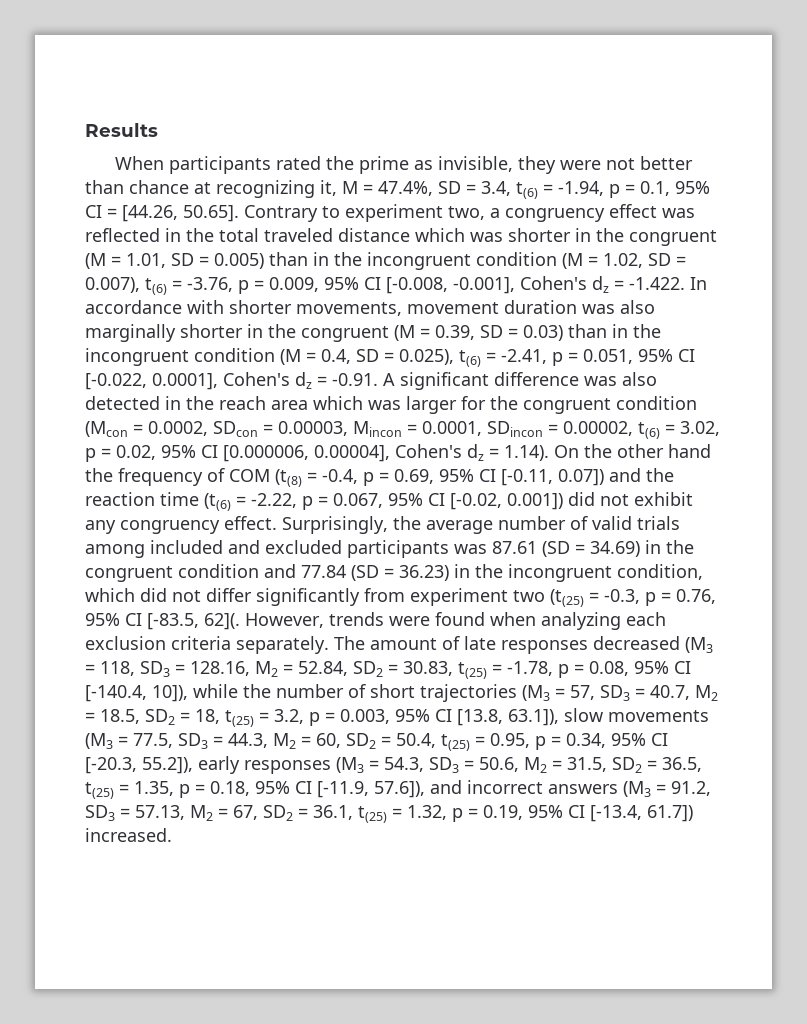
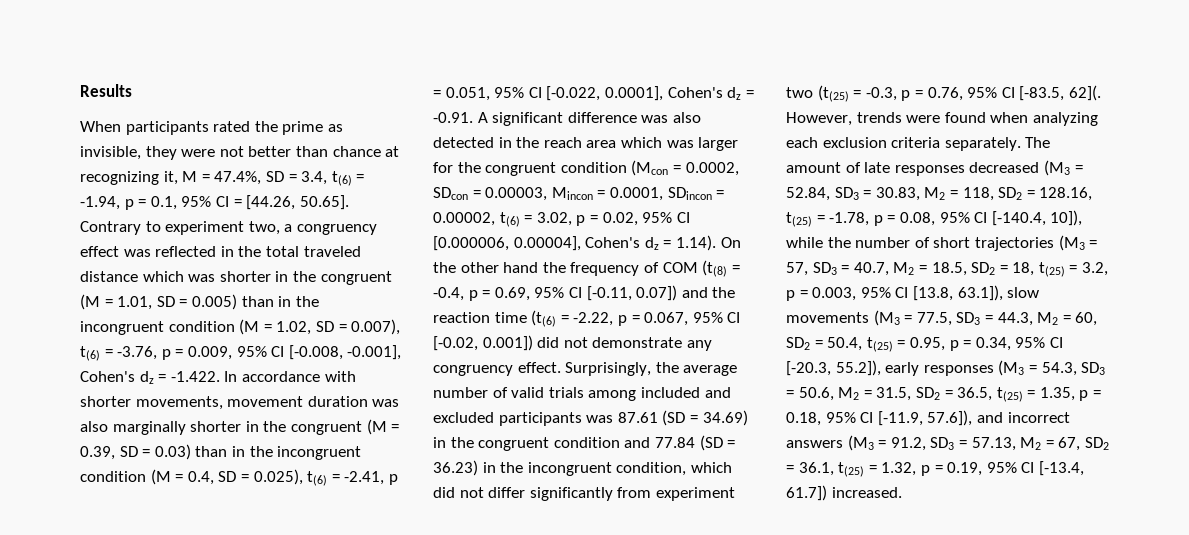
[634,492,693,506] exhibit -> [592,337,683,348] demonstrate
[100,661,453,677] 118, SD3 = 128.16, M2 = 52.84, SD2 = 30.83, -> [786,187,1093,201] 52.84, SD3 = 30.83, M2 = 118, SD2 = 128.16,

